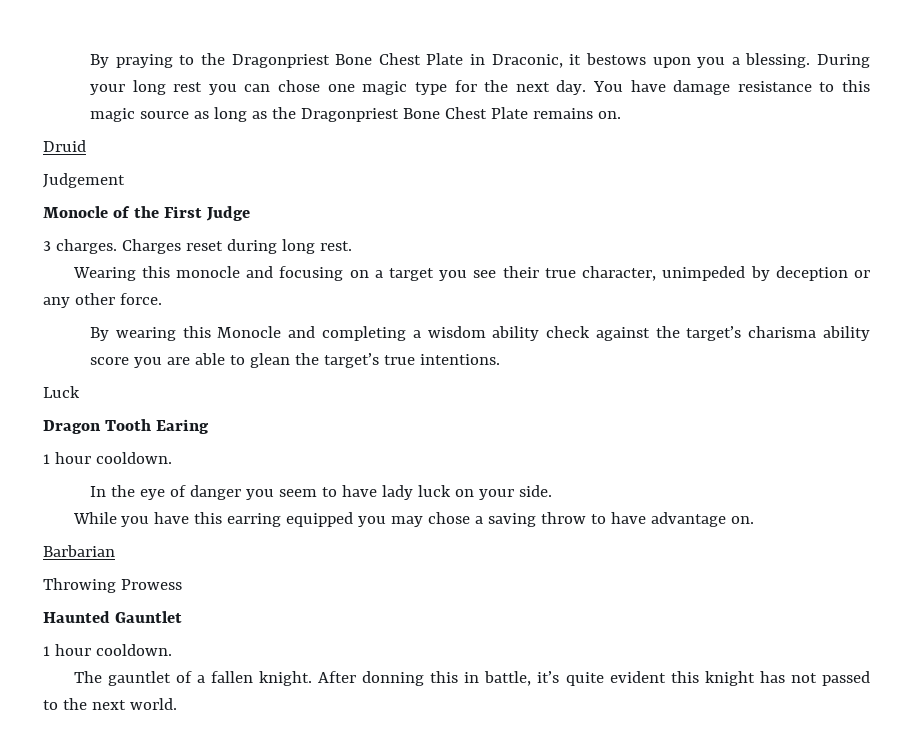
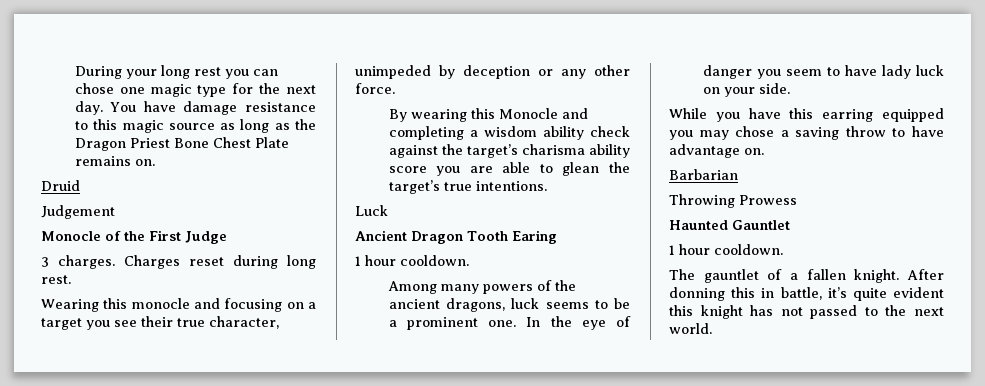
[90,53,811,68] By praying to the Dragonpriest Bone Chest Plate in Draconic, it bestows upon you a blessing. -> (74, 72) none
[301,108,400,122] Dragonpriest -> [74,138,170,151] Dragon Priest
(80, 392) none -> [355,230,407,241] Ancient
(172, 458) none -> [387,280,576,294] [388,298,630,312] [388,317,517,330] Among many powers of the ancient dragons, luck seems to be a prominent one.

